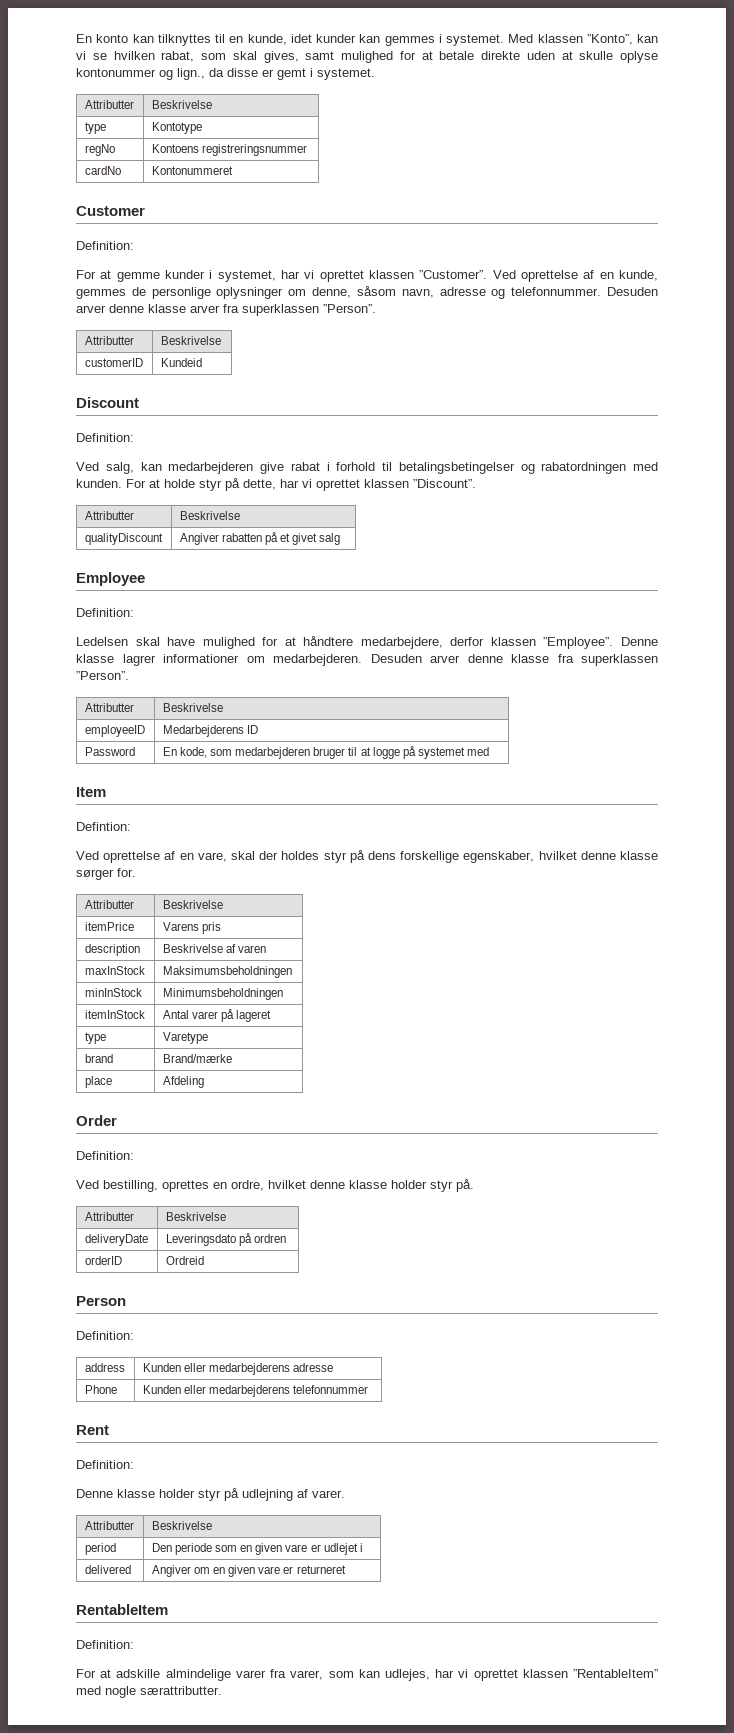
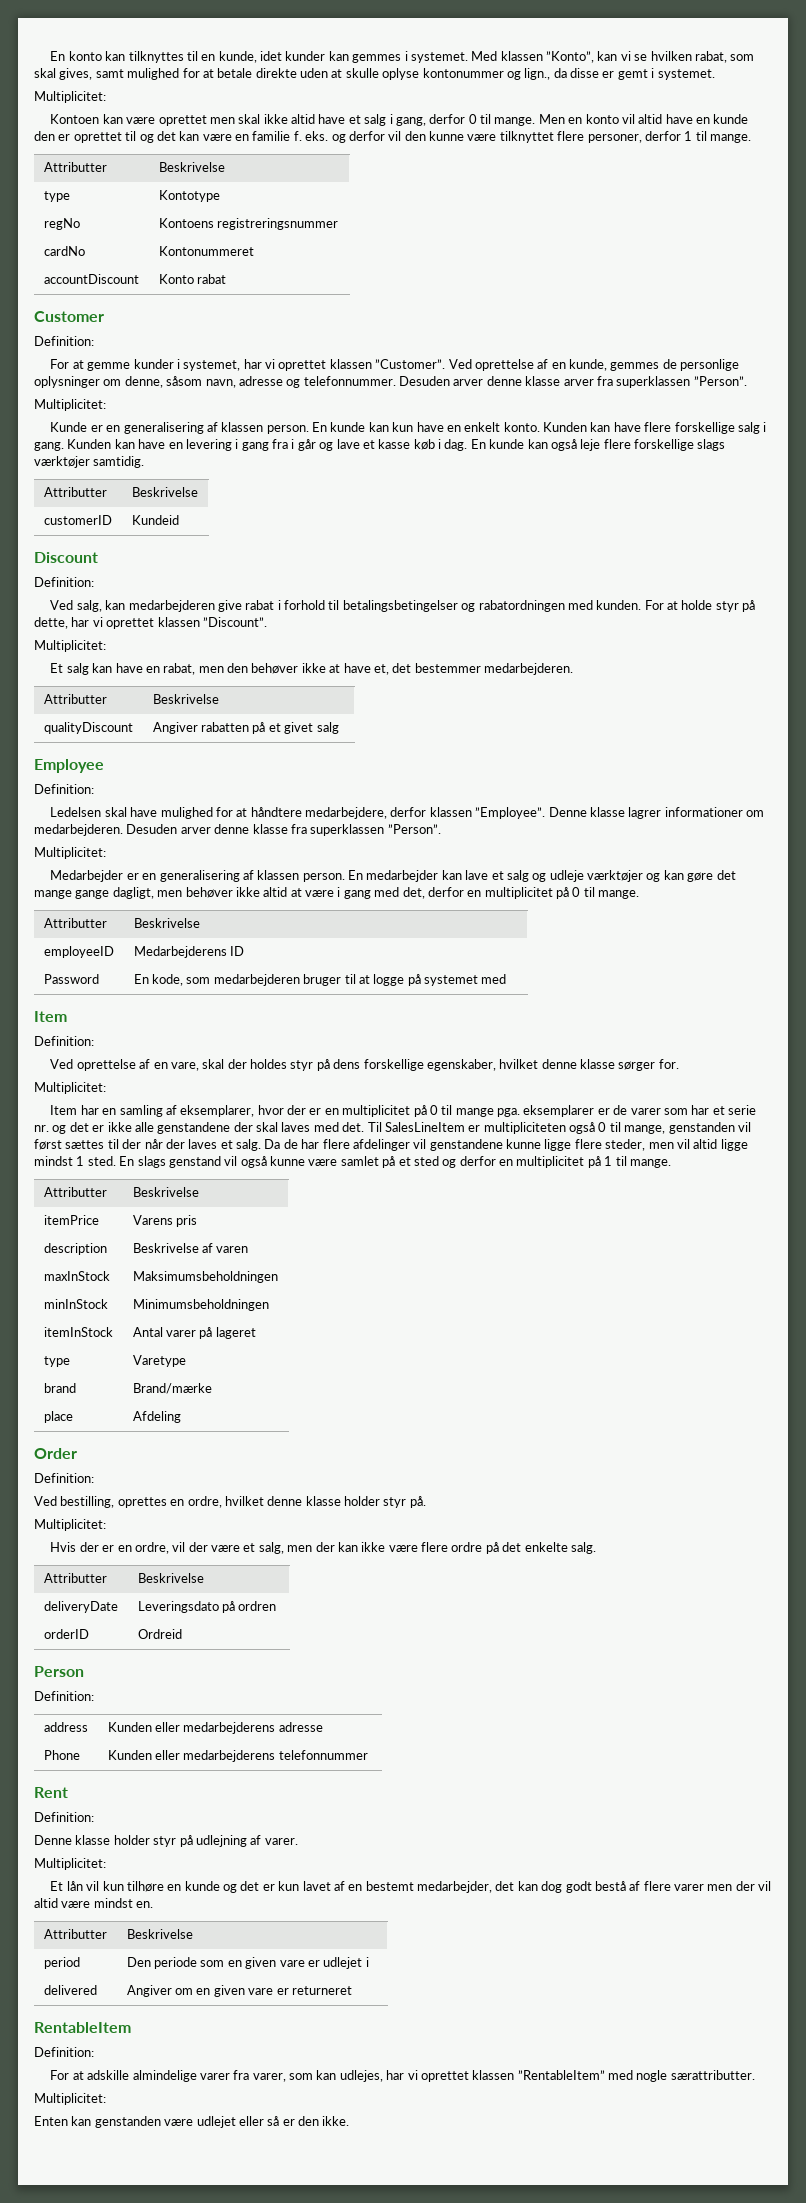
(375, 74) none -> [34,91,106,103] [50,114,749,126] [34,131,751,143] // Multiplicitet: // Kontoen kan være oprettet men skal ikke altid have et salg i gang, derfor 0 til mange. Men en konto vil altid have en kunde den er oprettet til og det kan være en familie f. eks. og derfor vil den kunne være tilknyttet flere personer, derfor 1 til mange.
(233, 170) none -> [43,274,139,284] [158,274,227,284] // accountDiscount | Konto rabat
(376, 308) none -> [34,399,106,411] [50,422,767,434] [34,439,726,451] [34,456,145,468] // Multiplicitet: // Kunde er en generalisering af klassen person. En kunde kan kun have en enkelt konto. Kunden kan have flere forskellige salg i gang. Kunden kan have en levering i gang fra i går og lave et kasse køb i dag. En kunde kan også leje flere forskellige slags værktøjer samtidig.
(476, 483) none -> [34,640,106,652] [50,663,574,675] // Multiplicitet: // Et salg kan have en rabat, men den behøver ikke at have et, det bestemmer medarbejderen.
(129, 675) none -> [34,847,106,859] [50,870,736,882] [34,887,640,899] // Multiplicitet: // Medarbejder er en generalisering af klassen person. En medarbejder kan lave et salg og udleje værktøjer og kan gøre det mange gange dagligt, men behøver ikke altid at være i gang med det, derfor en multiplicitet på 0 til mange.
[76,822,131,831] Defintion: -> [34,1036,94,1046] Definition:
(136, 872) none -> [34,1082,106,1094] [50,1105,757,1117] [34,1122,751,1134] [34,1139,748,1151] [34,1156,671,1168] // Multiplicitet: // Item har en samling af eksemplarer, hvor der er en multiplicitet på 0 til mange pga. eksemplarer er de varer som har et serie nr. og det er ikke alle genstandene der skal laves med det. Til SalesLineItem er multipliciteten også 0 til mange, genstanden vil først sættes til der når der laves et salg. Da de har flere afdelinger vil genstandene kunne ligge flere steder, men vil altid ligge mindst 1 sted. En slags genstand vil også kunne være samlet på et sted og derfor en multiplicitet på 1 til mange.
(474, 1185) none -> [34,1519,106,1531] [50,1542,596,1554] // Multiplicitet: // Hvis der er en ordre, vil der være et salg, men der kan ikke være flere ordre på det enkelte salg.
(345, 1494) none -> [34,1858,106,1870] [50,1881,772,1893] [34,1898,154,1908] // Multiplicitet: // Et lån vil kun tilhøre en kunde og det er kun lavet af en bestemt medarbejder, det kan dog godt bestå af flere varer men der vil altid være mindst en.
(222, 1690) none -> [34,2093,106,2105] [34,2116,350,2128] // Multiplicitet: // Enten kan genstanden være udlejet eller så er den ikke.

